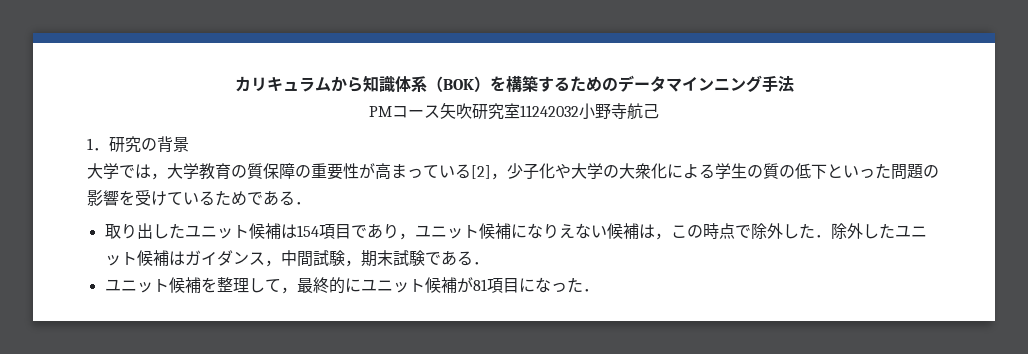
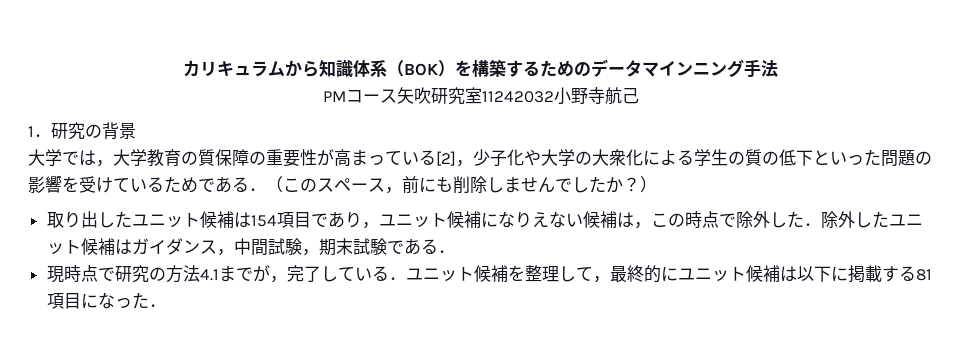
(311, 203) none -> [266,176,657,194] （このスペース，前にも削除しませんでしたか？）
(489, 263) none -> [46,265,406,283] 現時点で研究の方法4.1までが，完了している．
[456,277,473,293] が -> [779,265,916,283] は以下に掲載する

